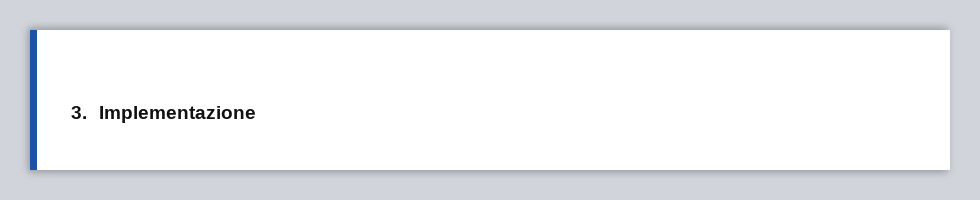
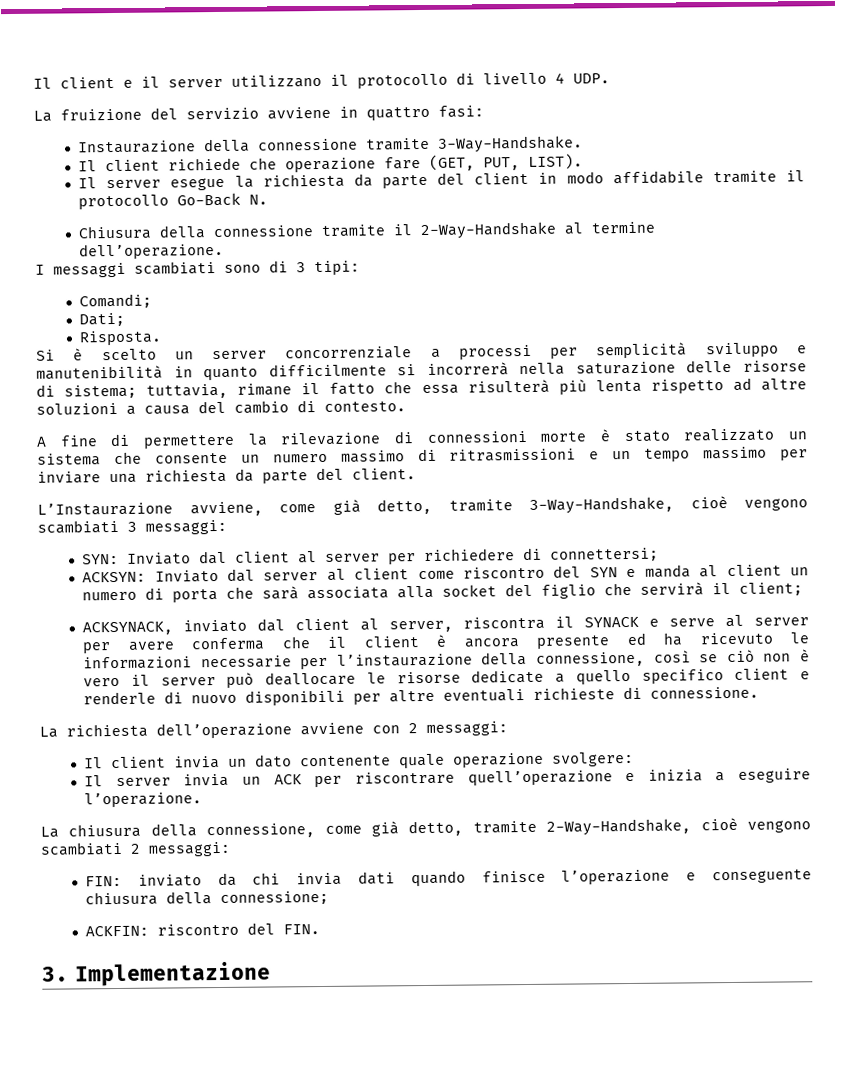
(71, 112) none -> [33,72,610,89] [33,105,484,122] [78,135,584,154] [78,153,584,173] [78,170,805,191] [78,192,269,210] [78,221,656,240] [79,242,225,260] [35,260,360,278] [79,293,153,309] [79,312,126,327] [79,330,163,346] [36,342,807,361] [36,359,807,381] [36,377,808,399] [36,400,406,415] [36,428,807,449] [37,446,808,466] [37,467,416,484] [37,496,808,517] [37,519,227,535] [82,547,660,565] [82,564,809,583] [82,582,804,603] [82,614,809,636] [82,632,809,654] [83,649,810,670] [83,668,810,688] [83,686,760,706] [39,721,508,739] [84,751,635,769] [84,768,812,788] [84,792,203,808] [40,817,811,839] [40,841,231,857] [85,869,812,887] [85,890,330,906] [85,922,321,937] Il client e il server utilizzano il protocollo di livello 4 UDP. // La fruizione del servizio avviene in quattro fasi: // Instaurazione della connessione tramite 3-Way-Handshake. // Il client richiede che operazione fare (GET, PUT, LIST). // Il server esegue la richiesta da parte del client in modo affidabile tramite il protocollo Go-Back N. // Chiusura della connessione tramite il 2-Way-Handshake al termine dell’operazione. // I messaggi scambiati sono di 3 tipi: // Comandi; // Dati; // Risposta. // Si è scelto un server concorrenziale a processi per semplicità sviluppo e manutenibilità in quanto difficilmente si incorrerà nella saturazione delle risorse di sistema; tuttavia, rimane il fatto che essa risulterà più lenta rispetto ad altre soluzioni a causa del cambio di contesto. // A fine di permettere la rilevazione di connessioni morte è stato realizzato un sistema che consente un numero massimo di ritrasmissioni e un tempo massimo per inviare una richiesta da parte del client. // L’Instaurazione avviene, come già detto, tramite 3-Way-Handshake, cioè vengono scambiati 3 messaggi: // SYN: Inviato dal client al server per richiedere di connettersi; // ACKSYN: Inviato dal server al client come riscontro del SYN e manda al client un numero di porta che sarà associata alla socket del figlio che servirà il client; // ACKSYNACK, inviato dal client al server, riscontra il SYNACK e serve al server per avere conferma che il client è ancora presente ed ha ricevuto le informazioni necessarie per l’instaurazione della connessione, così se ciò non è vero il server può deallocare le risorse dedicate a quello specifico client e renderle di nuovo disponibili per altre eventuali richieste di connessione. // La richiesta dell’operazione avviene con 2 messaggi: // Il client invia un dato contenente quale operazione svolgere: // Il server invia un ACK per riscontrare quell’operazione e inizia a eseguire l’operazione. // La chiusura della connessione, come già detto, tramite 2-Way-Handshake, cioè vengono scambiati 2 messaggi: // FIN: inviato da chi invia dati quando finisce l’operazione e conseguente chiusura della connessione; // ACKFIN: riscontro del FIN. //

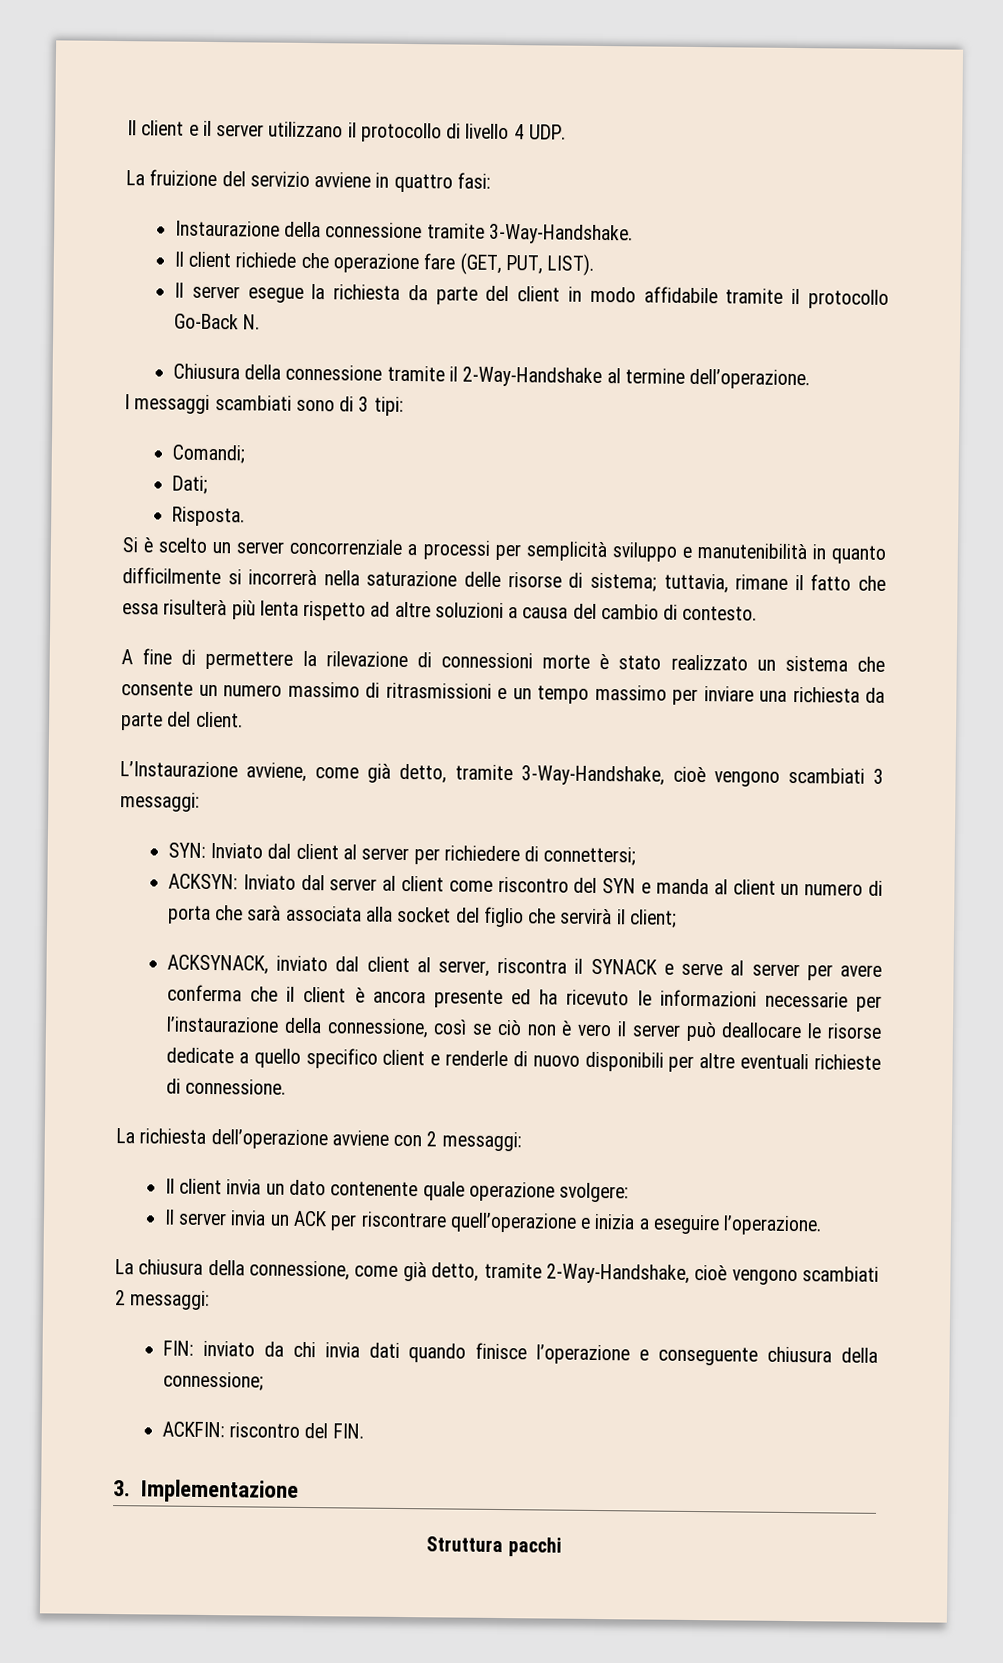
(272, 974) none -> [426,1536,562,1557] // Struttura pacchi

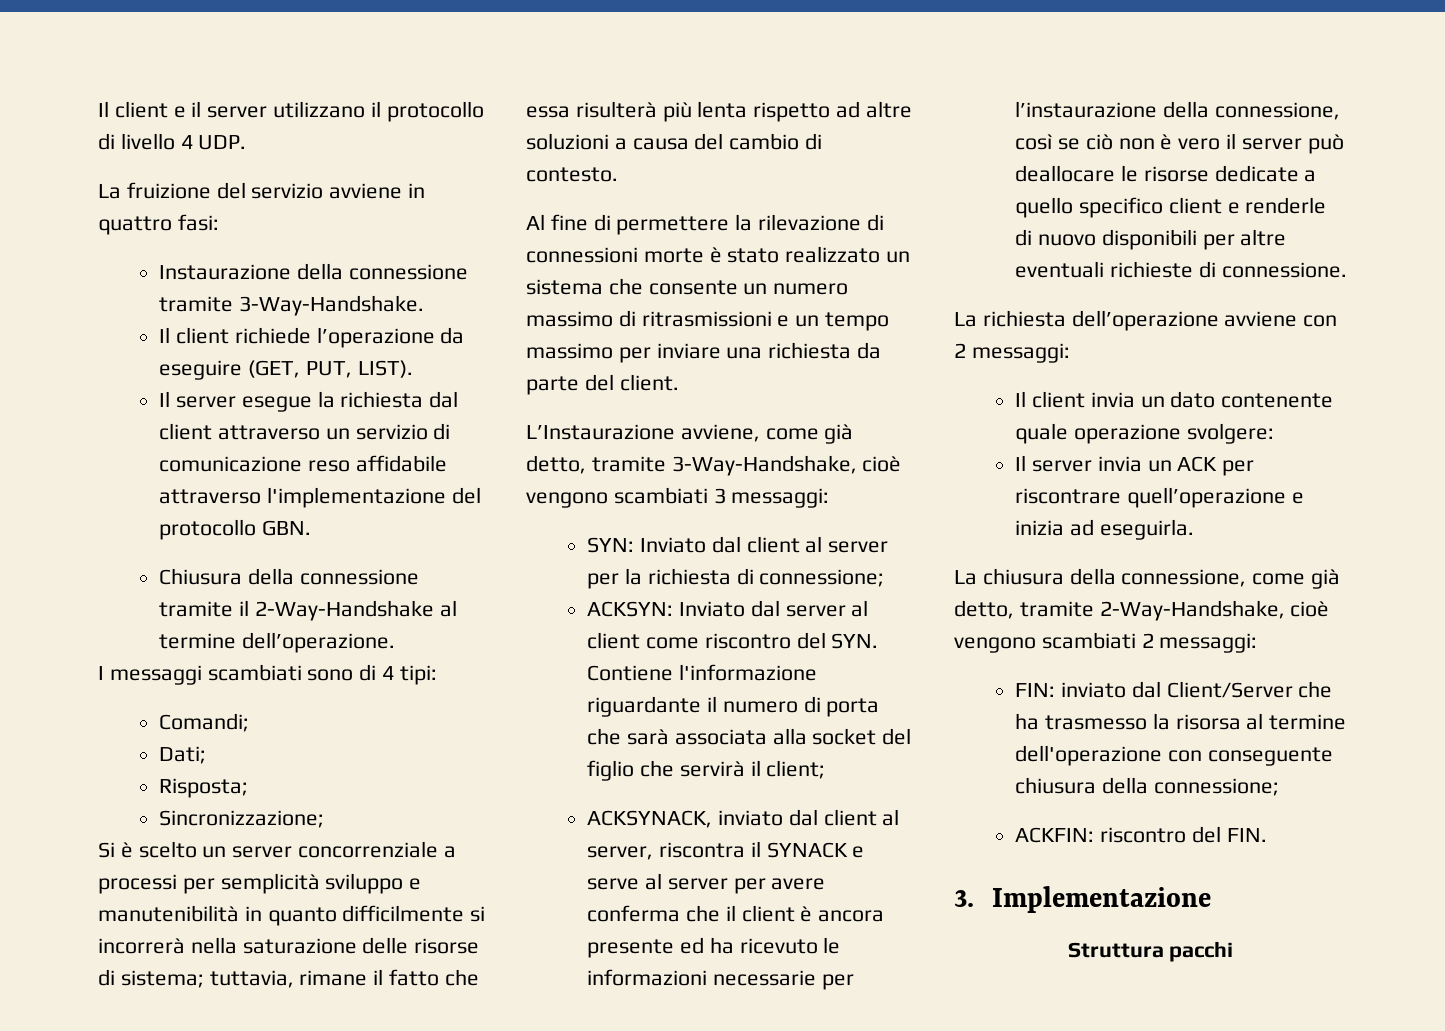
[300,252,456,274] che operazione fare -> [316,327,465,348] [159,360,243,380] l’operazione da eseguire
[407,285,889,309] [173,313,261,330] da parte del client in modo affidabile tramite il protocollo Go-Back N. -> [429,391,459,408] [159,423,451,440] [159,455,447,472] [159,487,481,508] [159,519,312,540] dal client attraverso un servizio di comunicazione reso affidabile attraverso l'implementazione del protocollo GBN.
[358,396,370,412] 3 -> [382,666,395,680] 4
[171,506,245,527] Risposta. -> [159,778,249,798] [159,810,325,828] Risposta; // Sincronizzazione;
[121,649,133,665] A -> [526,214,545,230] Al
[443,845,637,866] richiedere di connettersi; -> [625,568,885,587] la richiesta di connessione;
[602,878,800,896] SYN e manda al client un -> [831,633,879,649] [587,664,818,681] [587,696,718,717] SYN. Contiene l'informazione riguardante il
[638,1214,823,1236] a eseguire l’operazione. -> [1070,519,1194,540] ad eseguirla.
[263,1341,650,1365] da chi invia dati quando finisce l’operazione e -> [1131,681,1333,698] [1015,713,1347,730] [1015,745,1203,766] dal Client/Server che ha trasmesso la risorsa al termine dell'operazione con

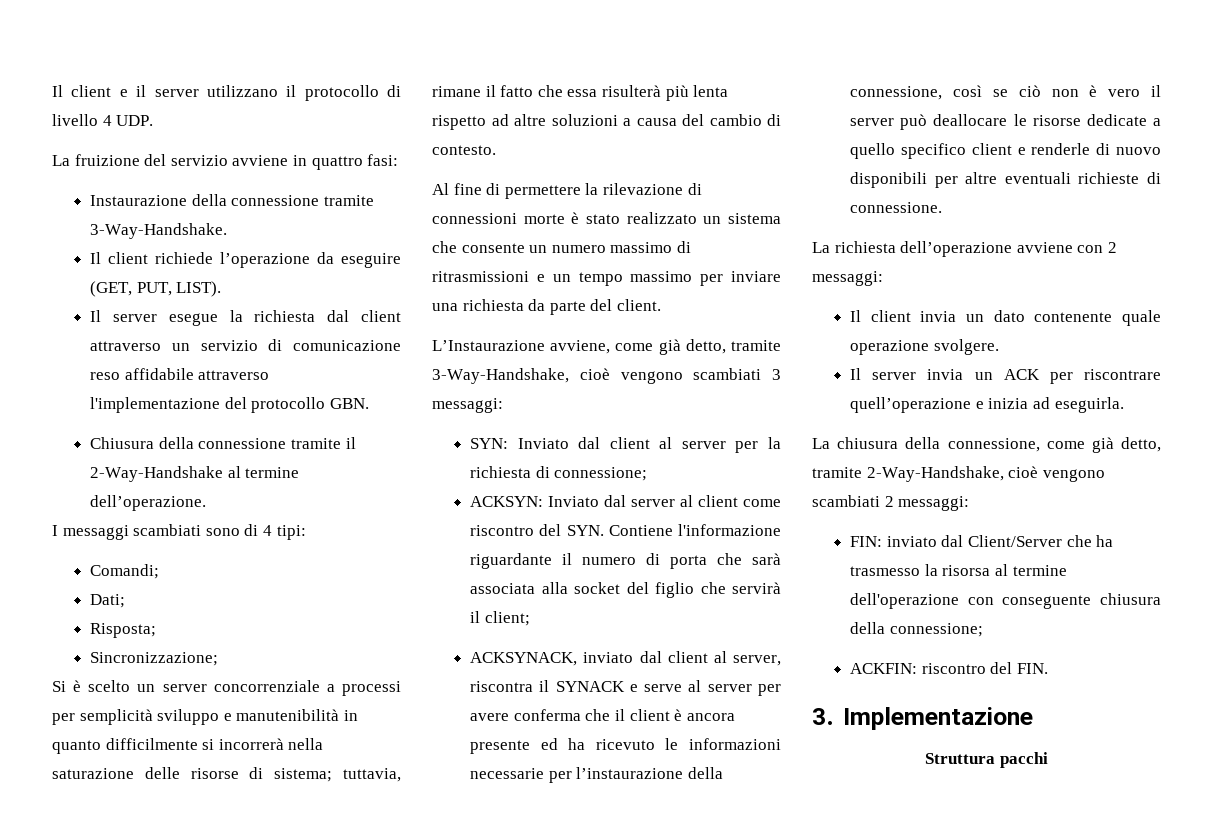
[1186,423,1274,444] svolgere: -> [933,339,999,355] svolgere.

